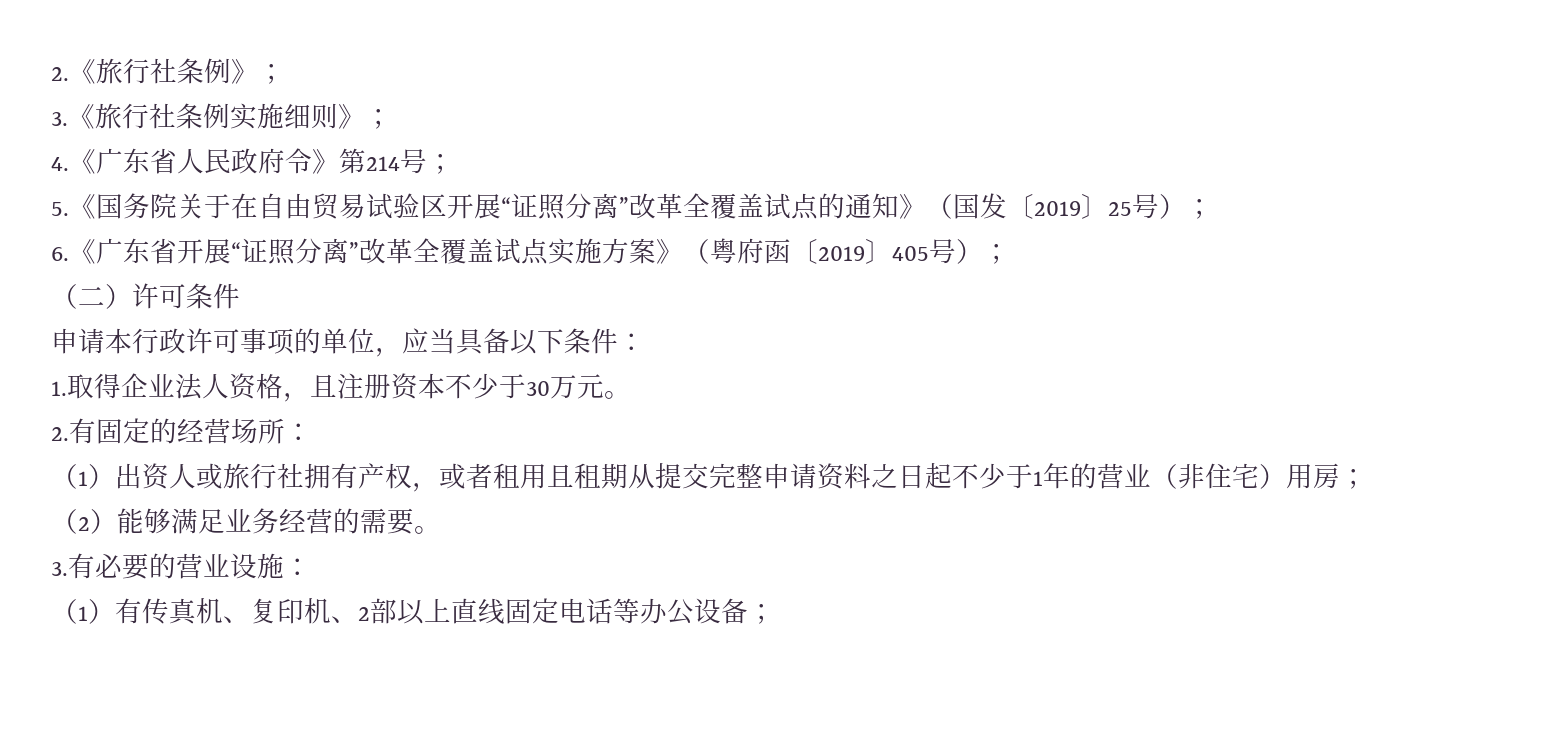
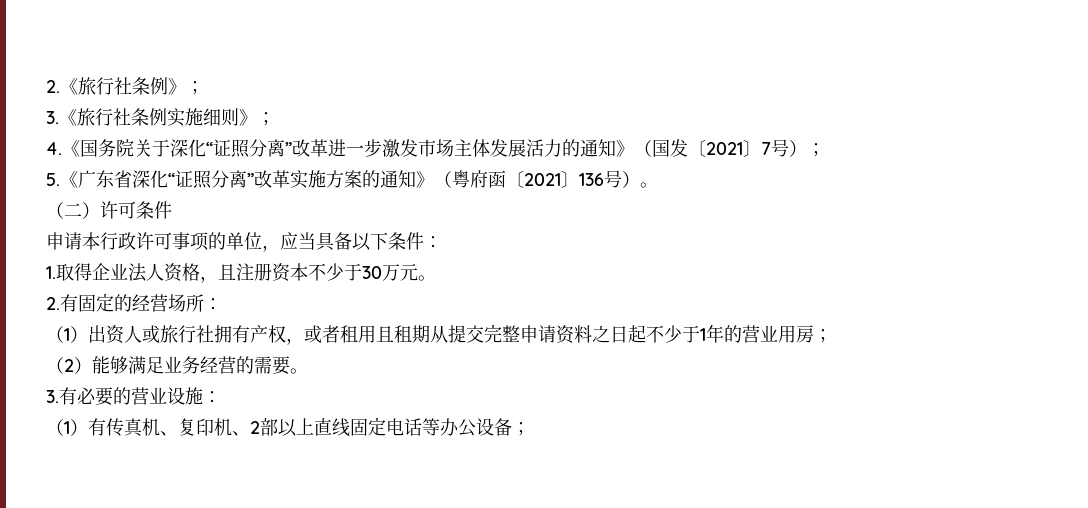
[96,148,454,174] [51,193,818,220] 广东省人民政府令》第214号； // 5.《国务院关于在自由贸易试验区开展“证照分离”改革全覆盖试点 -> [80,139,562,158] 国务院关于深化“证照分离”改革进一步激发市场主体发展活力
[1034,194,1213,219] [51,238,548,265] 2019〕25号）； // 6.《广东省开展“证照分离”改革全覆盖试点 -> [706,139,825,157] [46,170,290,189] 2021〕7号）； // 5.《广东省深化“证照分离”改革
(656, 251) none -> [362,170,416,188] 的通知
[818,239,1010,264] 2019〕405号）； -> [524,170,658,188] 2021〕136号）。
[1151,463,1286,489] （非住宅） -> (778, 333) none

